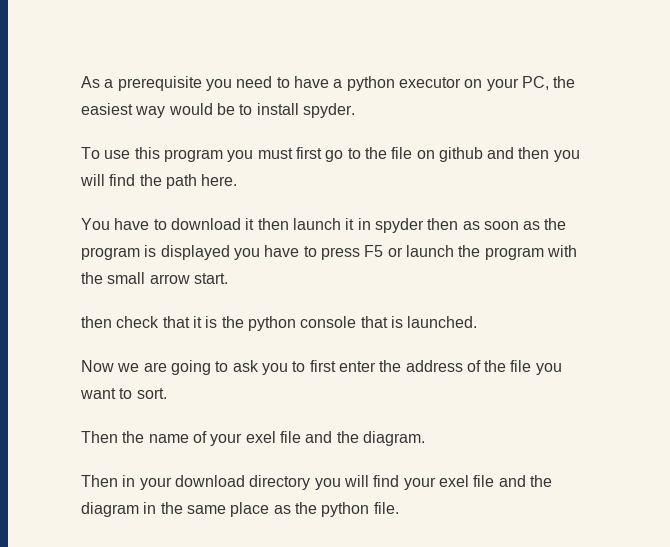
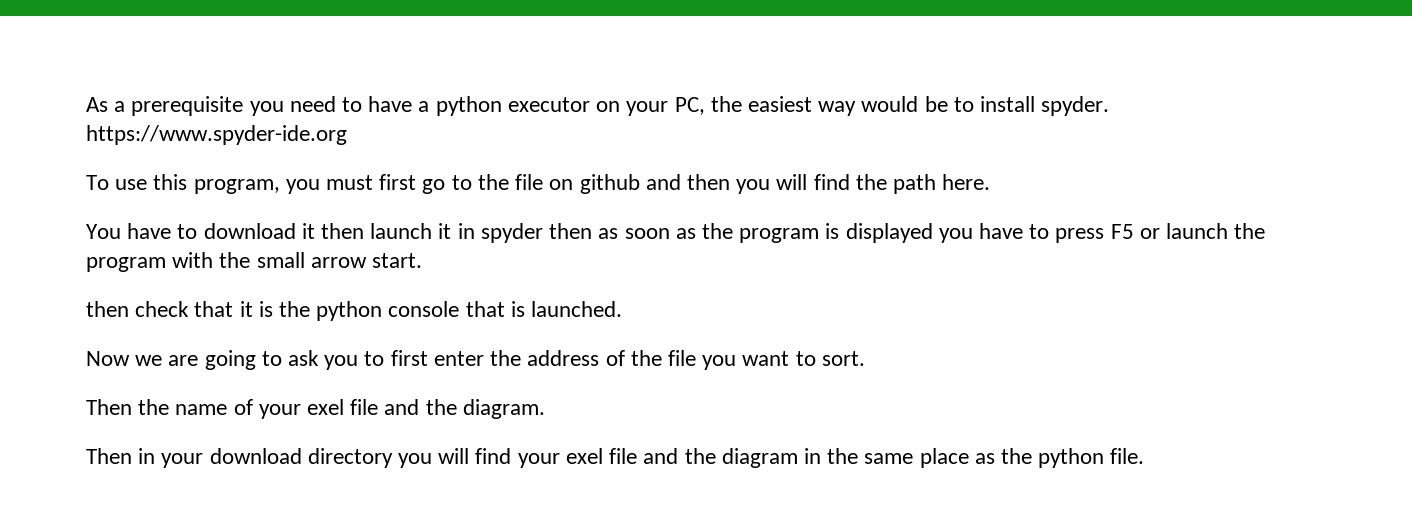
(355, 110) none -> [86,125,347,145] https://www.spyder-ide.org
[163,149,223,162] program -> [193,179,280,194] program,

